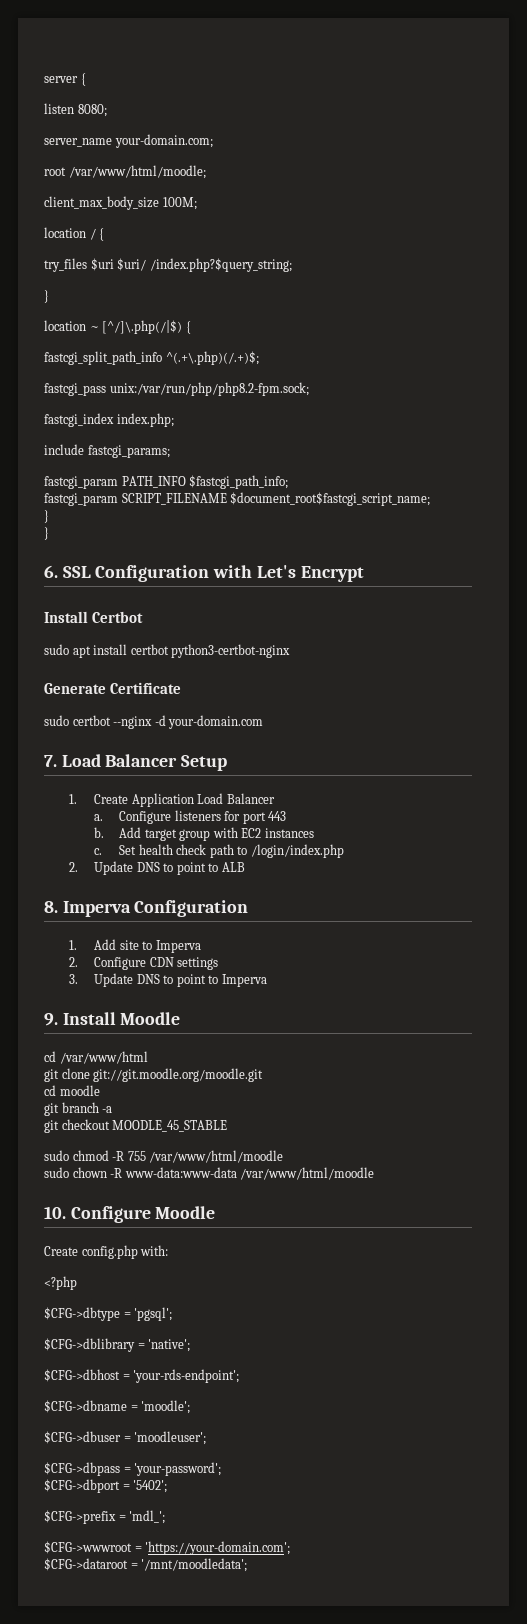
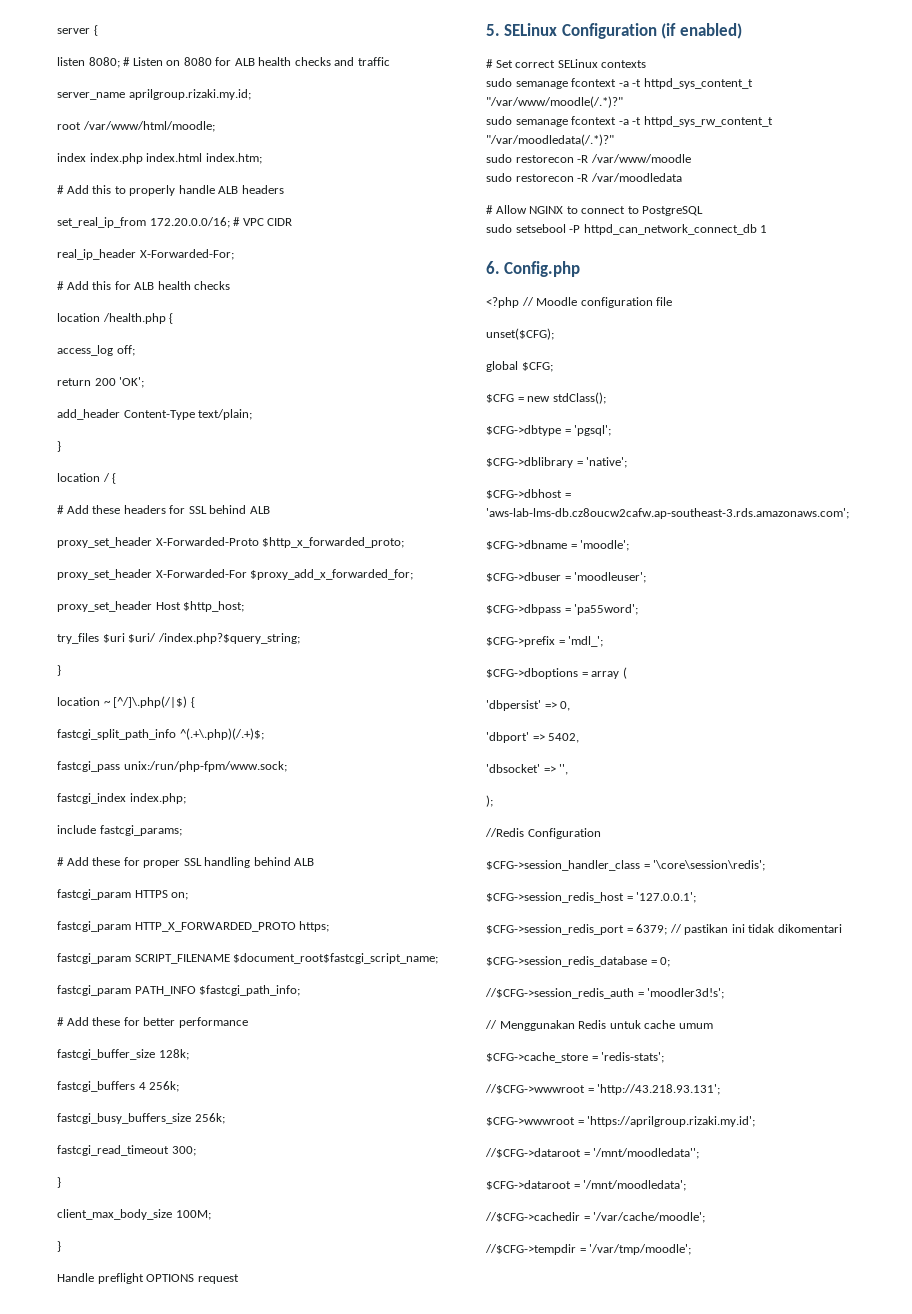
(107, 110) none -> [123,57,390,66] # Listen on 8080 for ALB health checks and traffic
[114,134,213,148] your-domain.com; -> [128,89,251,100] aprilgroup.rizaki.my.id;
[44,196,197,210] [44,227,105,241] client_max_body_size 100M; // location / { -> [57,153,262,164] [57,185,284,196] [57,217,293,228] [57,249,234,260] [57,281,231,290] [57,313,174,324] [57,345,135,356] [57,377,145,388] [57,409,253,420] [57,441,61,452] [57,473,117,484] [57,505,270,514] [57,537,405,548] [57,569,414,580] [57,601,245,612] index index.php index.html index.htm; // # Add this to properly handle ALB headers // set_real_ip_from 172.20.0.0/16; # VPC CIDR // real_ip_header X-Forwarded-For; // # Add this for ALB health checks // location /health.php { // access_log off; // return 200 'OK'; // add_header Content-Type text/plain; // } // location / { // # Add these headers for SSL behind ALB // proxy_set_header X-Forwarded-Proto $http_x_forwarded_proto; // proxy_set_header X-Forwarded-For $proxy_add_x_forwarded_for; // proxy_set_header Host $http_host;
[109,382,309,396] unix:/var/run/php/php8.2-fpm.sock; -> [123,761,287,772] unix:/run/php-fpm/www.sock;
[44,475,289,489] [44,492,431,506] [44,510,49,523] [44,527,49,540] [44,565,364,582] [44,611,144,623] [44,644,291,658] [44,682,182,694] [44,715,264,729] [44,754,228,771] [68,793,275,807] [93,810,287,824] [93,827,314,841] [93,844,344,858] [68,861,245,875] [44,900,249,917] [68,939,201,953] [68,957,219,970] [68,973,267,987] [44,1012,181,1026] [44,1051,148,1064] [44,1068,264,1082] [44,1085,100,1096] [44,1102,113,1116] [44,1119,228,1133] [44,1150,284,1163] [44,1167,375,1180] [44,1206,216,1223] [44,1245,169,1259] [44,1276,77,1290] fastcgi_param PATH_INFO $fastcgi_path_info; // fastcgi_param SCRIPT_FILENAME $document_root$fastcgi_script_name; // } // } // 6. SSL Configuration with Let's Encrypt // Install Certbot // sudo apt install certbot python3-certbot-nginx // Generate Certificate // sudo certbot --nginx -d your-domain.com // 7. Load Balancer Setup // 1. Create Application Load Balancer // a. Configure listeners for port 443 // b. Add target group with EC2 instances // c. Set health check path to /login/index.php // 2. Update DNS to point to ALB // 8. Imperva Configuration // 1. Add site to Imperva // 2. Configure CDN settings // 3. Update DNS to point to Imperva // 9. Install Moodle // cd /var/www/html // git clone git://git.moodle.org/moodle.git // cd moodle // git branch -a // git checkout MOODLE_45_STABLE // sudo chmod -R 755 /var/www/html/moodle // sudo chown -R www-data:www-data /var/www/html/moodle // 10. Configure Moodle // Create config.php with: // <?php -> [57,857,315,868] [57,889,189,900] [57,921,330,932] [57,953,439,964] [57,985,301,996] [57,1017,248,1028] [57,1049,189,1060] [57,1081,180,1092] [57,1113,225,1124] [57,1145,196,1156] [57,1177,61,1188] [57,1209,211,1220] [57,1241,61,1252] [57,1273,239,1284] [486,23,742,39] [486,59,647,68] [486,78,753,89] [486,96,623,108] [486,116,773,127] [486,134,614,146] [486,154,691,163] [486,173,682,182] [486,205,704,216] [486,224,768,235] [486,261,581,277] [486,297,673,308] [486,328,554,340] [486,361,553,372] [486,392,606,404] # Add these for proper SSL handling behind ALB // fastcgi_param HTTPS on; // fastcgi_param HTTP_X_FORWARDED_PROTO https; // fastcgi_param SCRIPT_FILENAME $document_root$fastcgi_script_name; // fastcgi_param PATH_INFO $fastcgi_path_info; // # Add these for better performance // fastcgi_buffer_size 128k; // fastcgi_buffers 4 256k; // fastcgi_busy_buffers_size 256k; // fastcgi_read_timeout 300; // } // client_max_body_size 100M; // } // Handle preflight OPTIONS request // 5. SELinux Configuration (if enabled) // # Set correct SELinux contexts // sudo semanage fcontext -a -t httpd_sys_content_t "/var/www/moodle(/.*)?" // sudo semanage fcontext -a -t httpd_sys_rw_content_t "/var/moodledata(/.*)?" // sudo restorecon -R /var/www/moodle // sudo restorecon -R /var/moodledata // # Allow NGINX to connect to PostgreSQL // sudo setsebool -P httpd_can_network_connect_db 1 // 6. Config.php // <?php // Moodle configuration file // unset($CFG); // global $CFG; // $CFG = new stdClass();
[133,1369,240,1383] 'your-rds-endpoint'; -> [486,508,849,519] 'aws-lab-lms-db.cz8oucw2cafw.ap-southeast-3.rds.amazonaws.com';
[134,1462,222,1476] [44,1479,168,1493] 'your-password'; // $CFG->dbport = '5402'; -> [574,604,639,615] 'pa55word';
[44,1541,291,1555] [44,1558,248,1572] $CFG->wwwroot = 'https://your-domain.com'; // $CFG->dataroot = '/mnt/moodledata'; -> [486,667,627,679] [486,700,571,711] [486,732,580,743] [486,764,569,775] [486,795,493,807] [485,828,601,839] [486,860,766,871] [486,892,697,903] [486,924,842,935] [486,956,671,967] [485,988,725,999] [485,1020,713,1031] [486,1052,665,1063] [485,1084,721,1095] [486,1116,756,1127] [485,1148,700,1159] [486,1180,687,1191] [485,1212,706,1223] [485,1244,692,1255] $CFG->dboptions = array ( // 'dbpersist' => 0, // 'dbport' => 5402, // 'dbsocket' => '', // ); // //Redis Configuration // $CFG->session_handler_class = '\core\session\redis'; // $CFG->session_redis_host = '127.0.0.1'; // $CFG->session_redis_port = 6379; // pastikan ini tidak dikomentari // $CFG->session_redis_database = 0; // //$CFG->session_redis_auth = 'moodler3d!s'; // // Menggunakan Redis untuk cache umum // $CFG->cache_store = 'redis-stats'; // //$CFG->wwwroot = 'http://43.218.93.131'; // $CFG->wwwroot = 'https://aprilgroup.rizaki.my.id'; // //$CFG->dataroot = '/mnt/moodledata''; // $CFG->dataroot = '/mnt/moodledata'; // //$CFG->cachedir = '/var/cache/moodle'; // //$CFG->tempdir = '/var/tmp/moodle';

